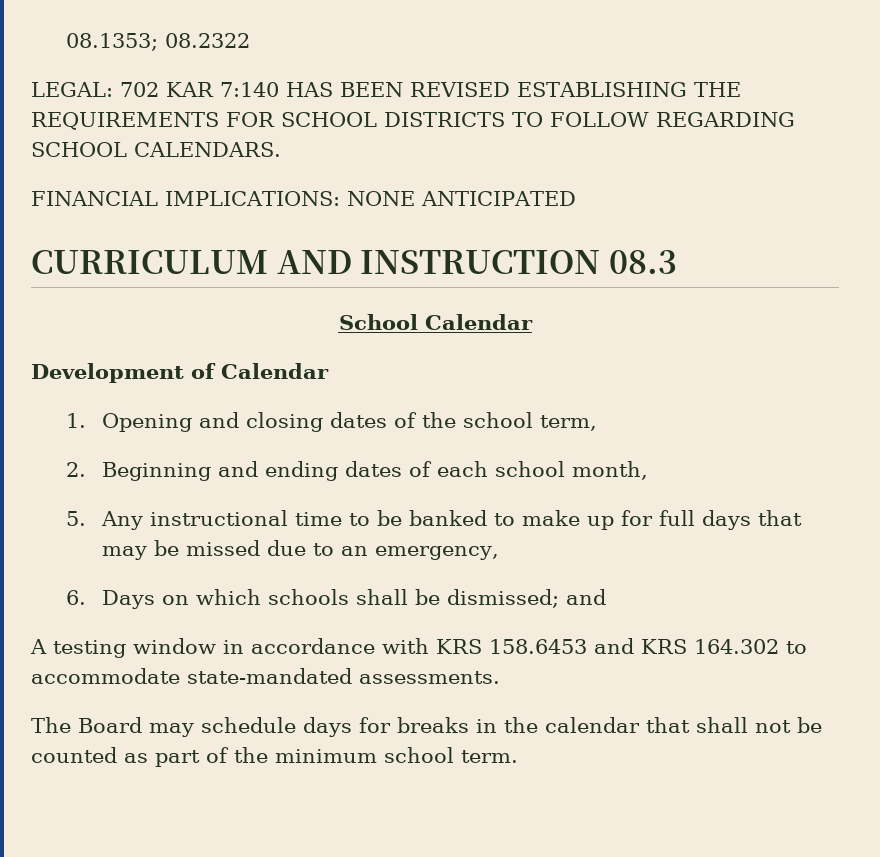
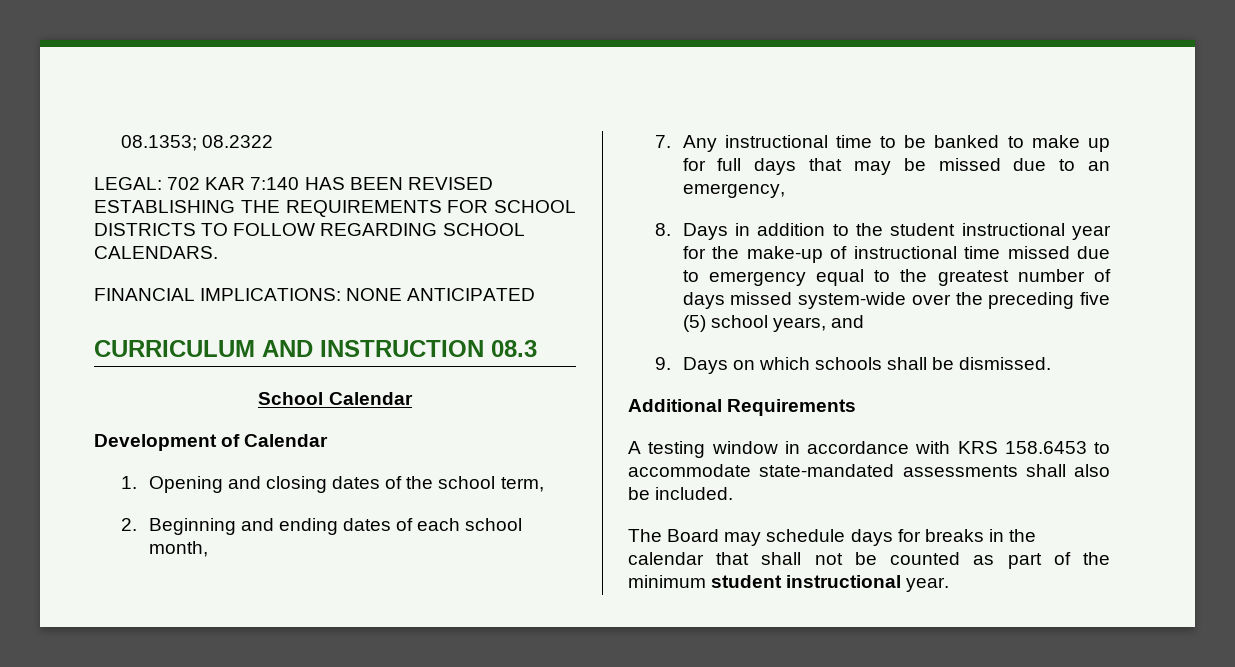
[66,511,87,526] 5. -> [655,135,672,148] 7.
[66,590,87,605] 6. -> [655,223,1111,240] [682,246,1110,263] [682,269,1111,286] [682,292,1110,309] [682,315,865,332] [655,357,672,370] 8. Days in addition to the student instructional year for the make-up of instructional time missed due to emergency equal to the greatest number of days missed system-wide over the preceding five (5) school years, and // 9.
[446,589,606,608] dismissed; and -> [959,357,1052,370] [628,399,857,416] dismissed. // Additional Requirements
[594,638,807,654] [31,668,500,684] and KRS 164.302 to accommodate state-mandated assessments. -> [1094,442,1110,454] [628,464,1110,477] [628,487,734,500] to accommodate state-mandated assessments shall also be included.
[384,747,518,763] school term. -> [711,575,950,592] student instructional year.

